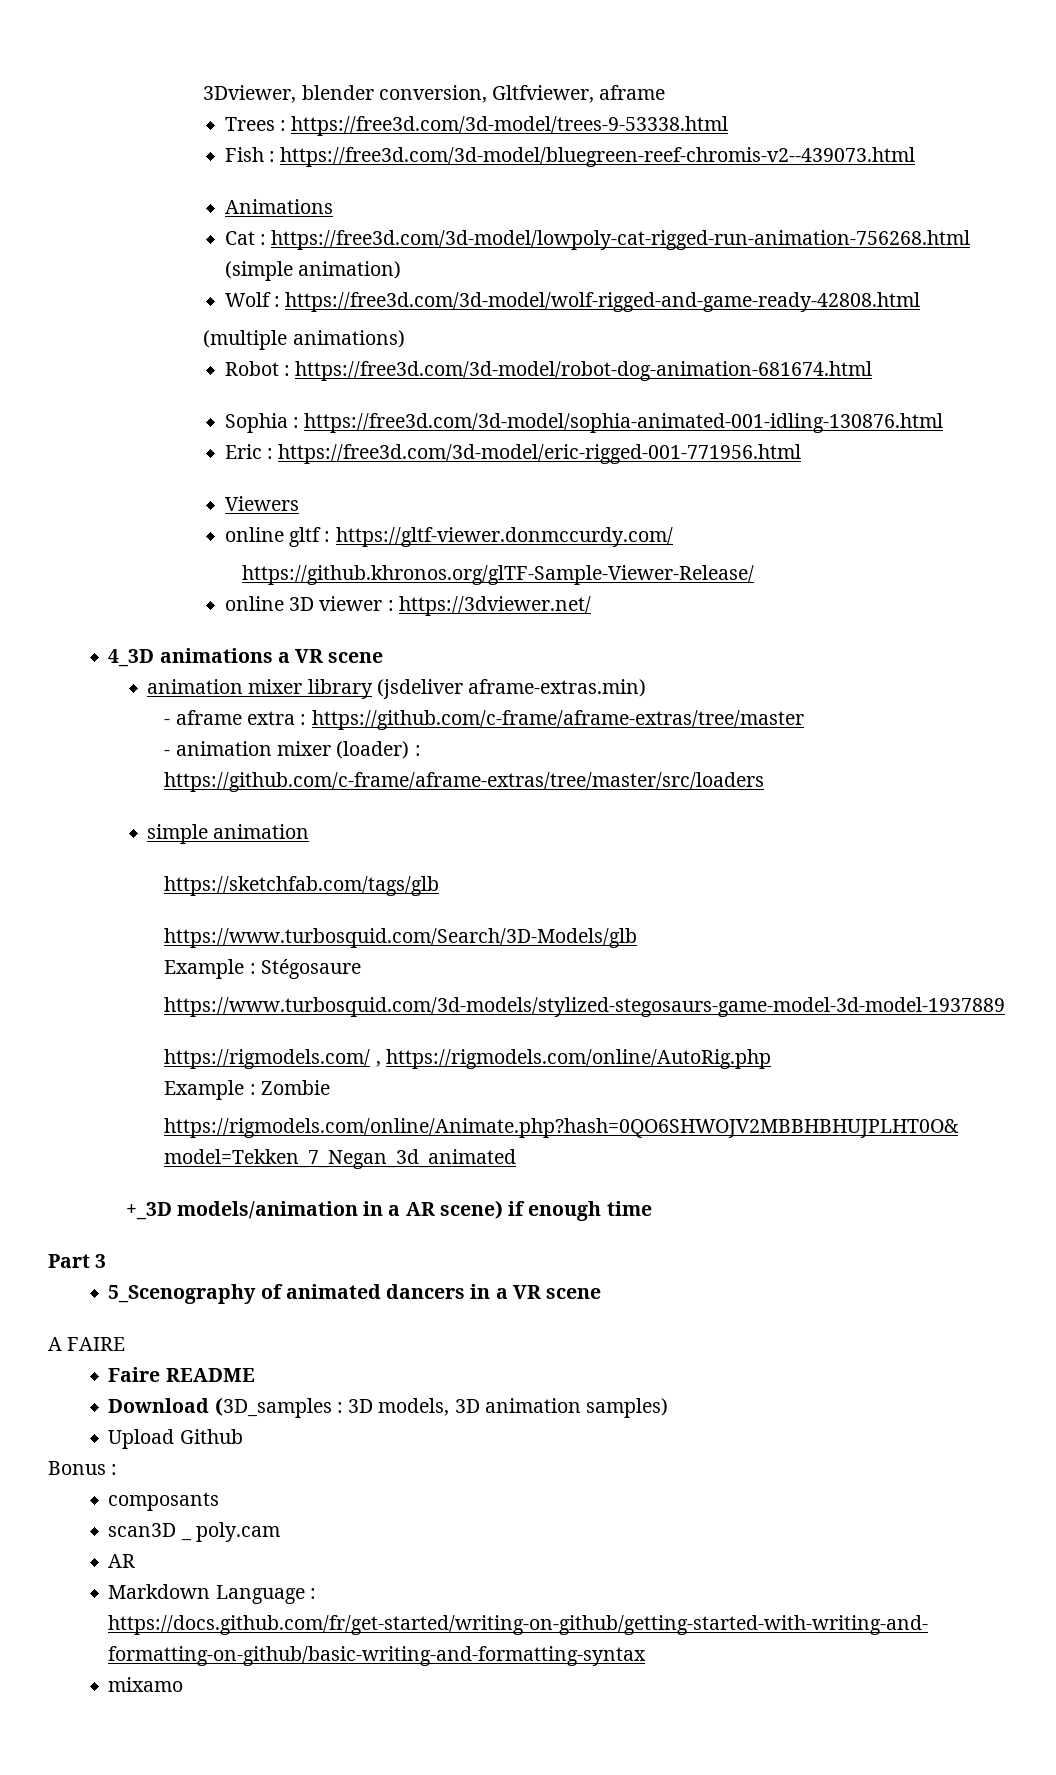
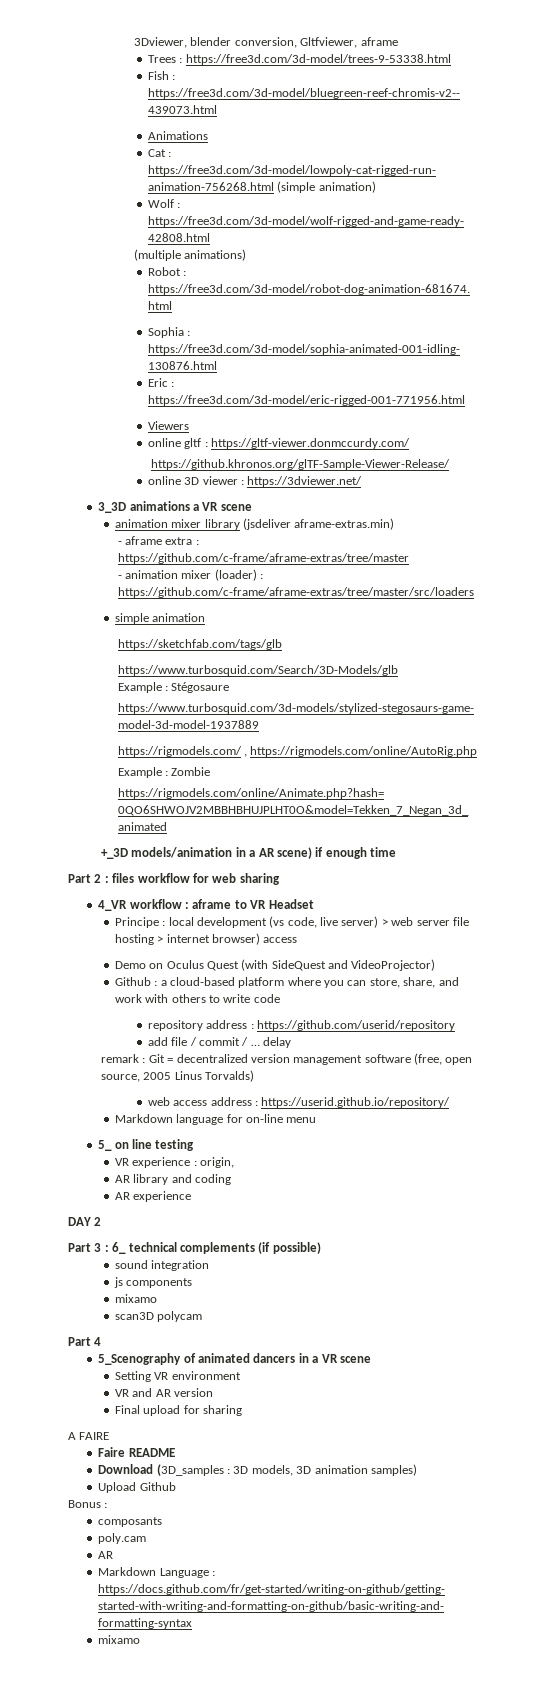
[108,649,155,667] 4_3D -> [98,502,127,513] 3_3D
[95,1254,107,1268] 3 -> [94,873,280,885] [98,899,314,911] [114,916,469,928] [114,933,298,945] [114,959,436,971] [114,977,459,988] [114,994,280,1003] [147,1020,455,1031] [147,1037,292,1048] [101,1053,473,1065] [101,1070,255,1082] [147,1097,451,1108] [114,1114,317,1125] [98,1139,195,1151] [114,1157,234,1168] [114,1174,231,1185] [114,1191,192,1202] [68,1217,102,1226] [68,1242,321,1254] [114,1260,210,1271] [113,1277,193,1288] [114,1294,157,1303] [114,1311,203,1322] [68,1337,102,1346] 2 : files workflow for web sharing // 4_VR workflow : aframe to VR Headset // Principe : local development (vs code, live server) > web server file hosting > internet browser) access // Demo on Oculus Quest (with SideQuest and VideoProjector) // Github : a cloud-based platform where you can store, share, and work with others to write code // repository address : https://github.com/userid/repository // add file / commit / … delay // remark : Git = decentralized version management software (free, open source, 2005 Linus Torvalds) // web access address : https://userid.github.io/repository/ // Markdown language for on-line menu // 5_ on line testing // VR experience : origin, // AR library and coding // AR experience // DAY 2 // Part 3 : 6_ technical complements (if possible) // sound integration // js components // mixamo // scan3D polycam // Part 4
(602, 1293) none -> [114,1371,241,1382] [114,1388,213,1397] [114,1405,242,1416] // Setting VR environment // VR and AR version // Final upload for sharing
[108,1523,177,1537] [180,1537,192,1541] scan3D _ -> (163, 1522) none

